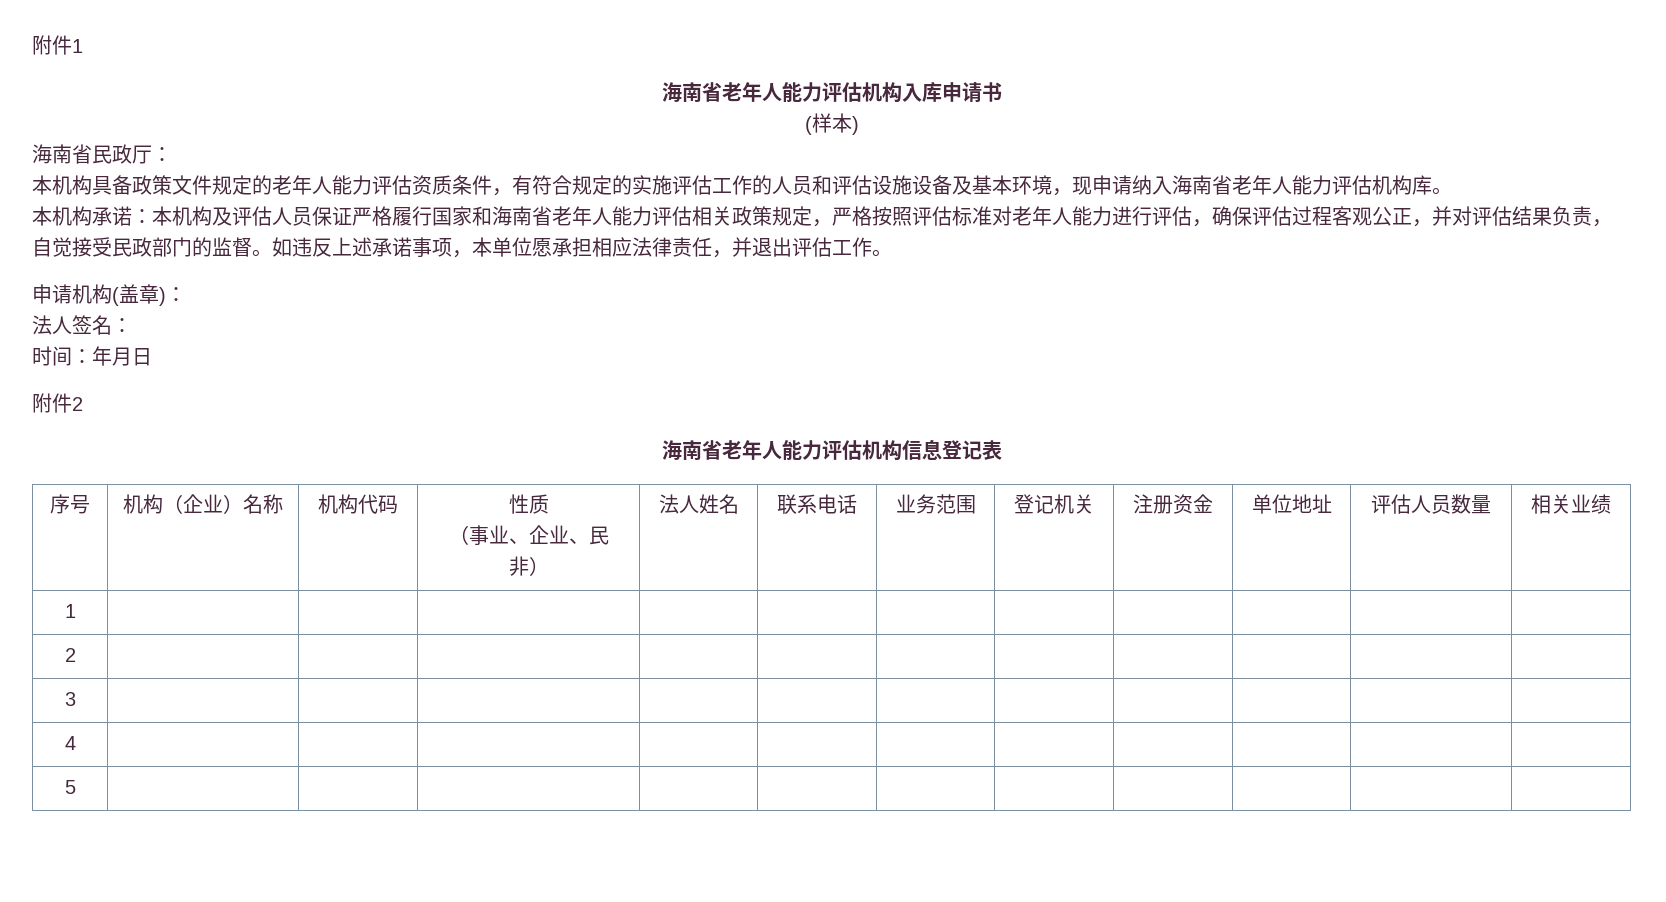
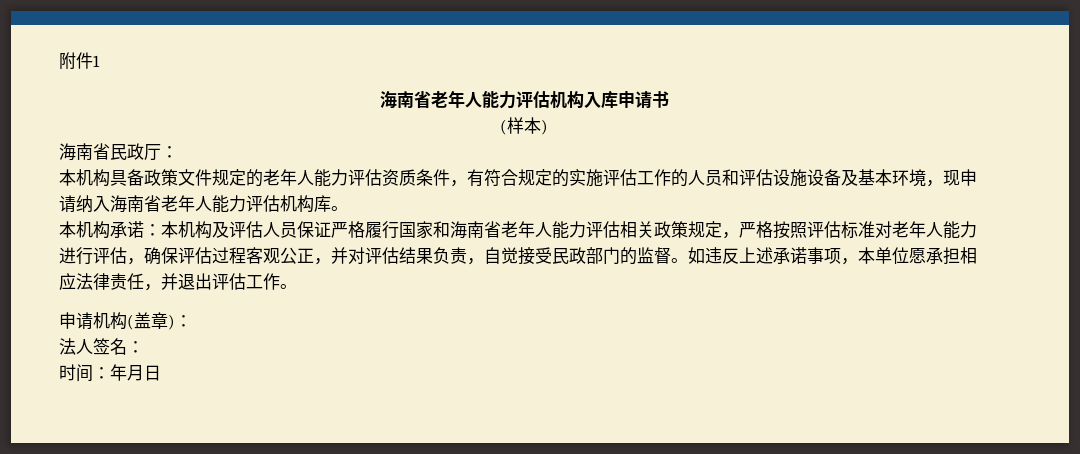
[32,393,83,413] [661,439,1002,461] [50,494,90,514] [123,494,283,514] [318,494,398,514] [508,494,549,514] [448,525,609,545] [508,556,549,576] [658,494,739,514] [777,494,857,515] [895,494,976,514] [1014,494,1094,514] [1133,494,1213,514] [1251,494,1332,514] [1371,494,1491,514] [1531,494,1611,514] [64,604,76,618] [64,648,76,662] [64,692,76,706] [64,736,76,750] [64,780,76,794] // 附件2 // 海南省老年人能力评估机构信息登记表 // 序号 | 机构（企业）名称 | 机构代码 | 性质 // （事业、企业、民非） | 法人姓名 | 联系电话 | 业务范围 | 登记机关 | 注册资金 | 单位地址 | 评估人员数量 | 相关业绩 // 1 | | | | | | | | | | | // 2 | | | | | | | | | | | // 3 | | | | | | | | | | | // 4 | | | | | | | | | | | // 5 | | | | | | | | | | | -> (161, 373) none

